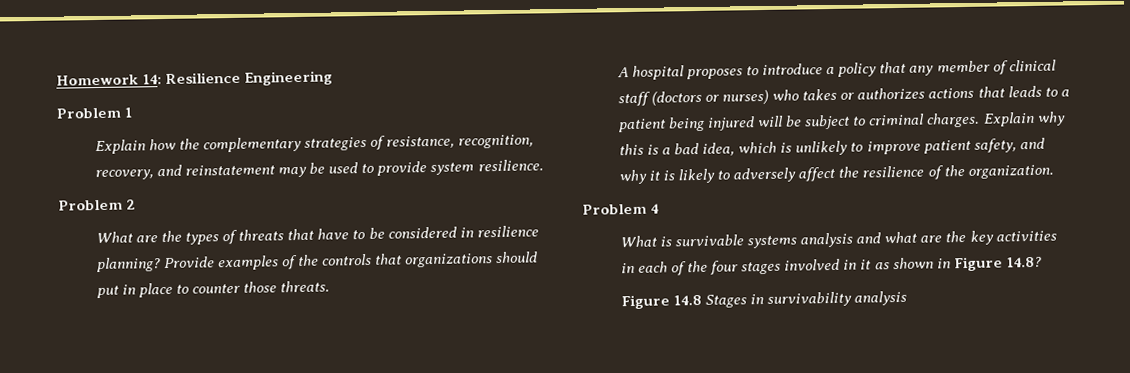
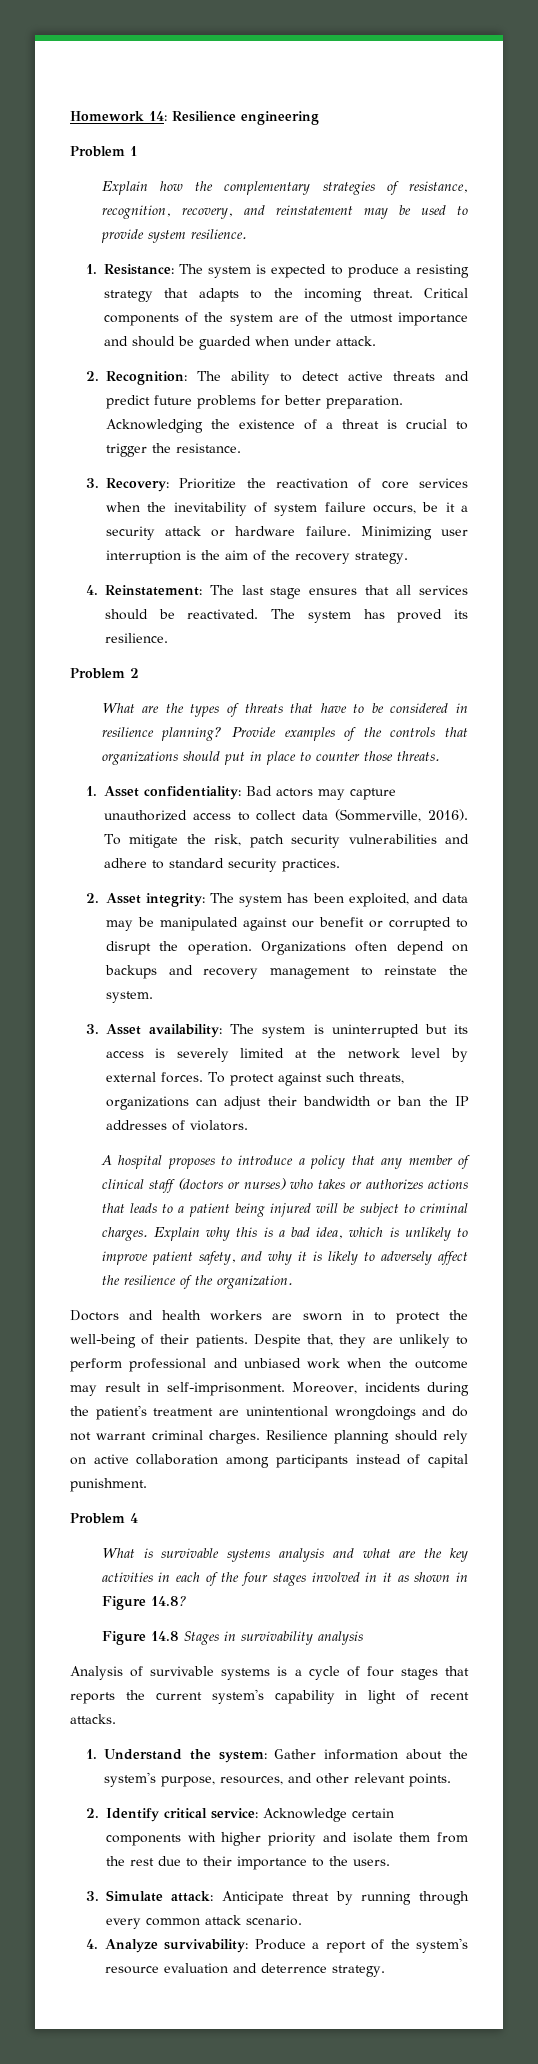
[244,70,334,86] Engineering -> [241,111,319,125] engineering
(544, 165) none -> [85,264,470,278] [103,288,468,302] [103,312,468,326] [103,336,376,350] [85,371,470,385] [105,395,403,409] [105,419,469,433] [105,443,241,457] [85,478,469,492] [105,502,468,516] [105,526,468,540] [105,550,408,564] [85,585,468,599] [104,609,469,623] [104,633,168,643] // 1. Resistance: The system is expected to produce a resisting strategy that adapts to the incoming threat. Critical components of the system are of the utmost importance and should be guarded when under attack. // 2. Recognition: The ability to detect active threats and predict future problems for better preparation. Acknowledging the existence of a threat is crucial to trigger the resistance. // 3. Recovery: Prioritize the reactivation of core services when the inevitability of system failure occurs, be it a security attack or hardware failure. Minimizing user interruption is the aim of the recovery strategy. // 4. Reinstatement: The last stage ensures that all services should be reactivated. The system has proved its resilience.
(331, 286) none -> [85,786,396,800] [103,809,469,822] [103,834,469,848] [103,858,340,872] [85,893,469,907] [105,917,469,931] [105,941,469,955] [104,965,468,979] [105,991,153,1003] [85,1024,468,1038] [105,1048,469,1062] [105,1072,404,1086] [105,1096,470,1110] [105,1120,248,1131] // 1. Asset confidentiality: Bad actors may capture unauthorized access to collect data (Sommerville, 2016). To mitigate the risk, patch security vulnerabilities and adhere to standard security practices. // 2. Asset integrity: The system has been exploited, and data may be manipulated against our benefit or corrupted to disrupt the operation. Organizations often depend on backups and recovery management to reinstate the system. // 3. Asset availability: The system is uninterrupted but its access is severely limited at the network level by external forces. To protect against such threats, organizations can adjust their bandwidth or ban the IP addresses of violators.
(1054, 171) none -> [70,1310,468,1324] [70,1334,469,1348] [70,1358,468,1372] [70,1382,469,1396] [70,1405,469,1420] [70,1430,468,1444] [70,1454,469,1468] [70,1478,147,1492] // Doctors and health workers are sworn in to protect the well-being of their patients. Despite that, they are unlikely to perform professional and unbiased work when the outcome may result in self-imprisonment. Moreover, incidents during the patient's treatment are unintentional wrongdoings and do not warrant criminal charges. Resilience planning should rely on active collaboration among participants instead of capital punishment.
(908, 298) none -> [70,1666,470,1680] [70,1689,469,1704] [70,1714,116,1724] [85,1749,469,1763] [103,1772,451,1787] [85,1808,394,1822] [105,1832,469,1846] [105,1856,390,1870] [85,1890,470,1905] [105,1915,302,1929] [85,1938,468,1953] [104,1963,385,1977] // Analysis of survivable systems is a cycle of four stages that reports the current system's capability in light of recent attacks. // 1. Understand the system: Gather information about the system's purpose, resources, and other relevant points. // 2. Identify critical service: Acknowledge certain components with higher priority and isolate them from the rest due to their importance to the users. // 3. Simulate attack: Anticipate threat by running through every common attack scenario. // 4. Analyze survivability: Produce a report of the system's resource evaluation and deterrence strategy.

